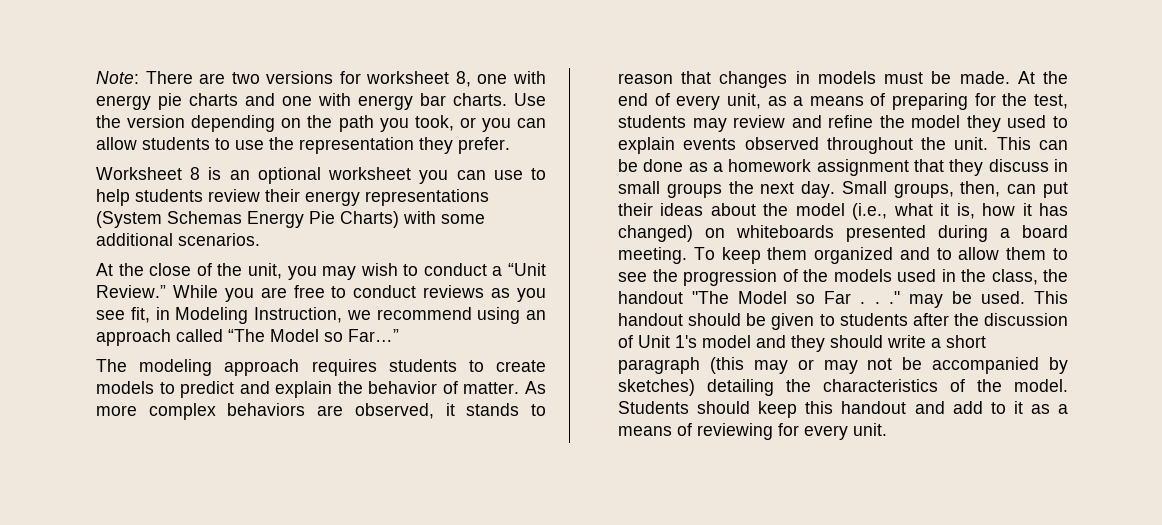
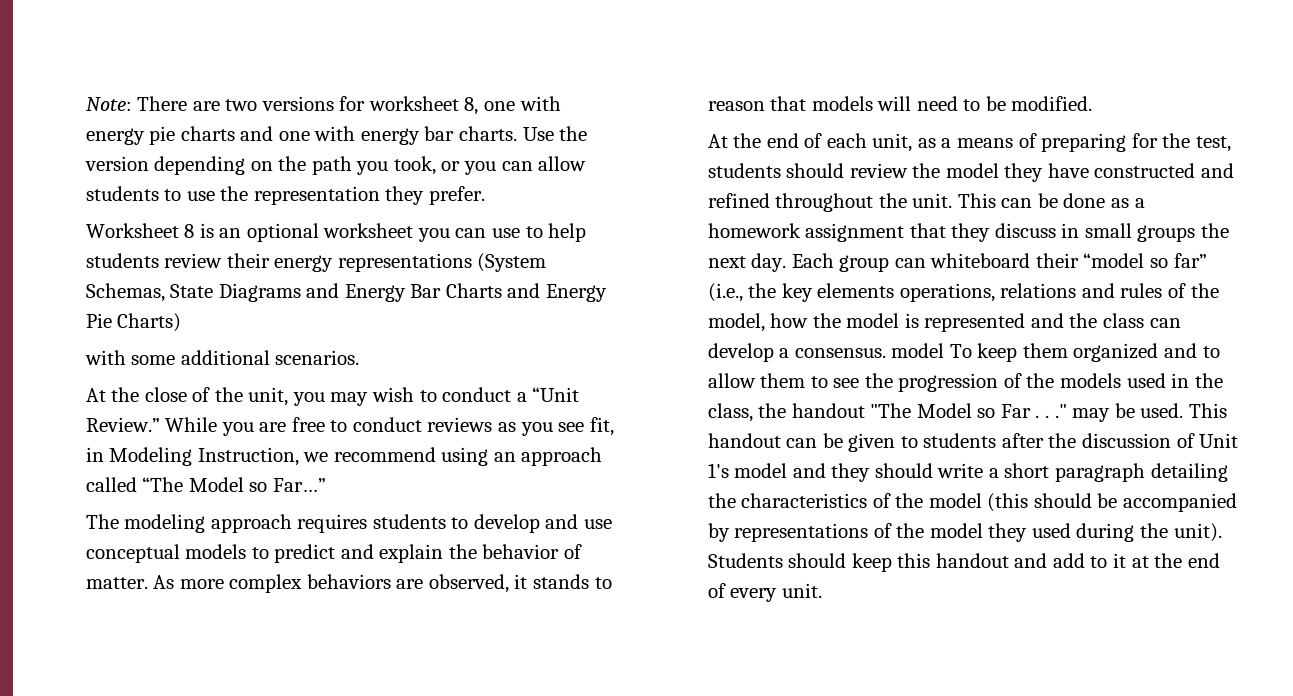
[167,211,243,224] Schemas -> [85,283,541,302] Schemas, State Diagrams and Energy Bar Charts and
(400, 219) none -> (182, 322) //
[496,360,546,372] create -> [473,514,612,533] [85,544,180,563] develop and use conceptual
[719,71,1010,88] changes in models must be made. -> [811,96,1093,111] models will need to be modified. //
[676,95,721,110] every -> [826,133,867,148] each
[692,115,1068,132] [618,137,819,154] may review and refine the model they used to explain events observed -> [786,163,1234,182] [707,193,770,208] should review the model they have constructed and refined
[841,181,1068,198] [618,203,1068,220] [618,225,1068,242] [618,247,688,264] Small groups, then, can put their ideas about the model (i.e., what it is, how it has changed) on whiteboards presented during a board meeting. -> [791,253,1207,272] [707,283,1219,302] [707,313,1181,332] [707,343,945,362] Each group can whiteboard their “model so far” (i.e., the key elements operations, relations and rules of the model, how the model is represented and the class can develop a consensus. model
[688,313,742,326] should -> [786,438,818,448] can
[709,357,1068,374] [618,379,696,396] (this may or may not be accompanied by sketches) -> (1145, 472) none
[1014,379,1068,392] model. -> [928,493,1237,512] [707,523,1222,542] model (this should be accompanied by representations of the model they used during the unit).
[1030,404,1068,414] [618,423,800,440] as a means of reviewing for -> [1131,553,1220,568] [707,583,726,598] at the end of

